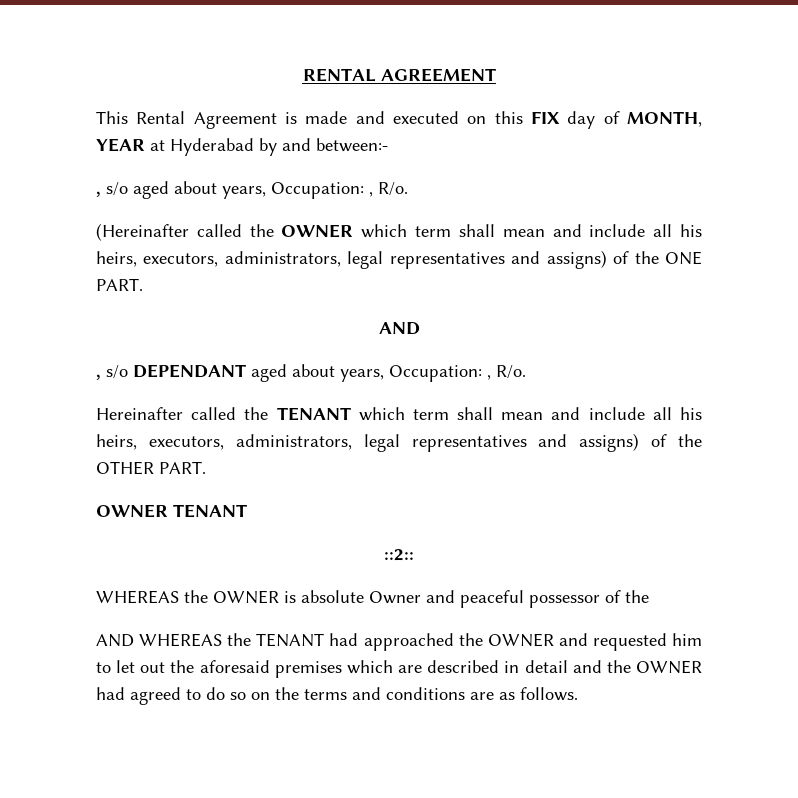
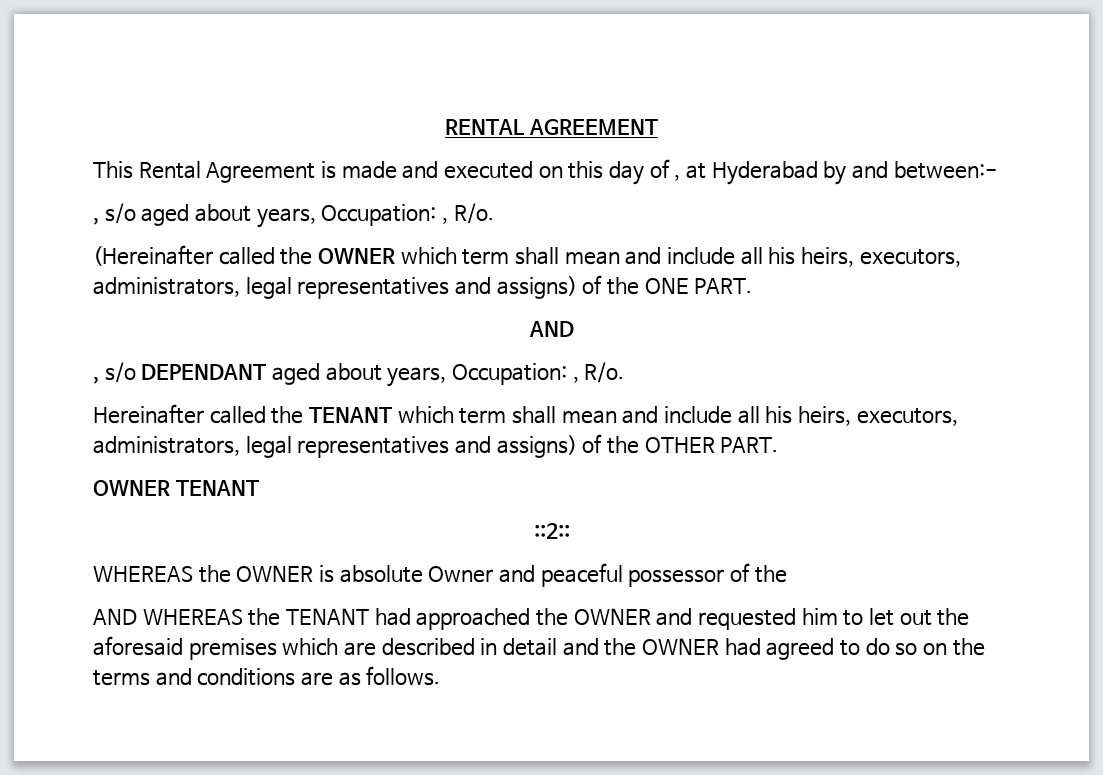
[531,111,560,124] FIX -> (604, 170) none
[626,111,702,127] [96,138,145,152] MONTH, YEAR -> [674,175,681,181] ,

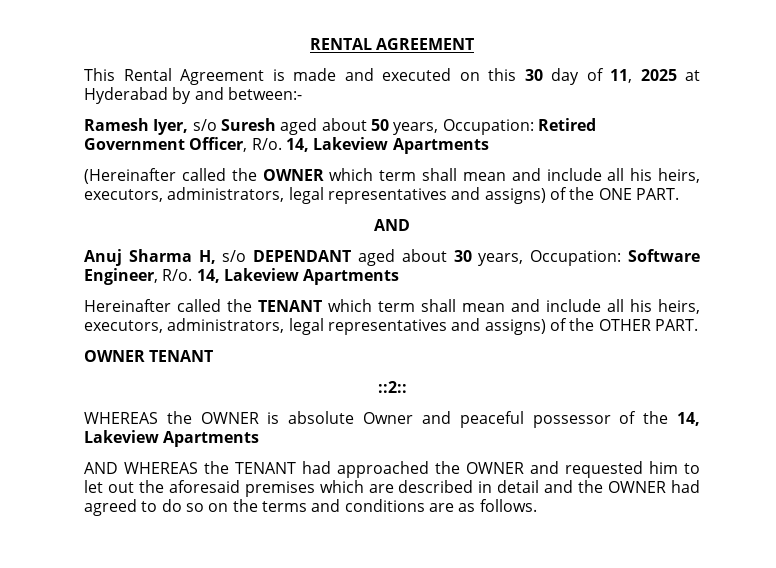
(604, 170) none -> [524,69,543,81] 30
[674,175,681,181] , -> [610,69,677,83] 11, 2025
[93,203,494,228] , s/o aged about years, Occupation: , R/o. -> [84,118,596,135] [84,137,489,154] Ramesh Iyer, s/o Suresh aged about 50 years, Occupation: Retired Government Officer, R/o. 14, Lakeview Apartments
[93,377,99,384] , -> [84,249,216,266] Anuj Sharma H,
[387,362,625,387] years, Occupation: , R/o. -> [453,249,700,266] [84,268,400,285] 30 years, Occupation: Software Engineer, R/o. 14, Lakeview Apartments
(787, 574) none -> [677,412,701,426] [84,430,260,447] 14, Lakeview Apartments

